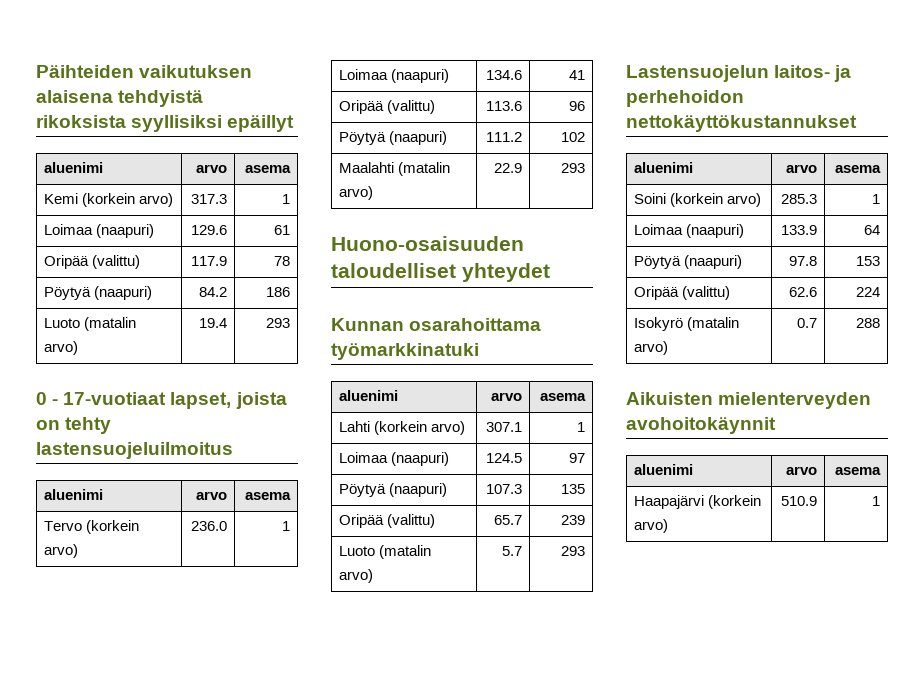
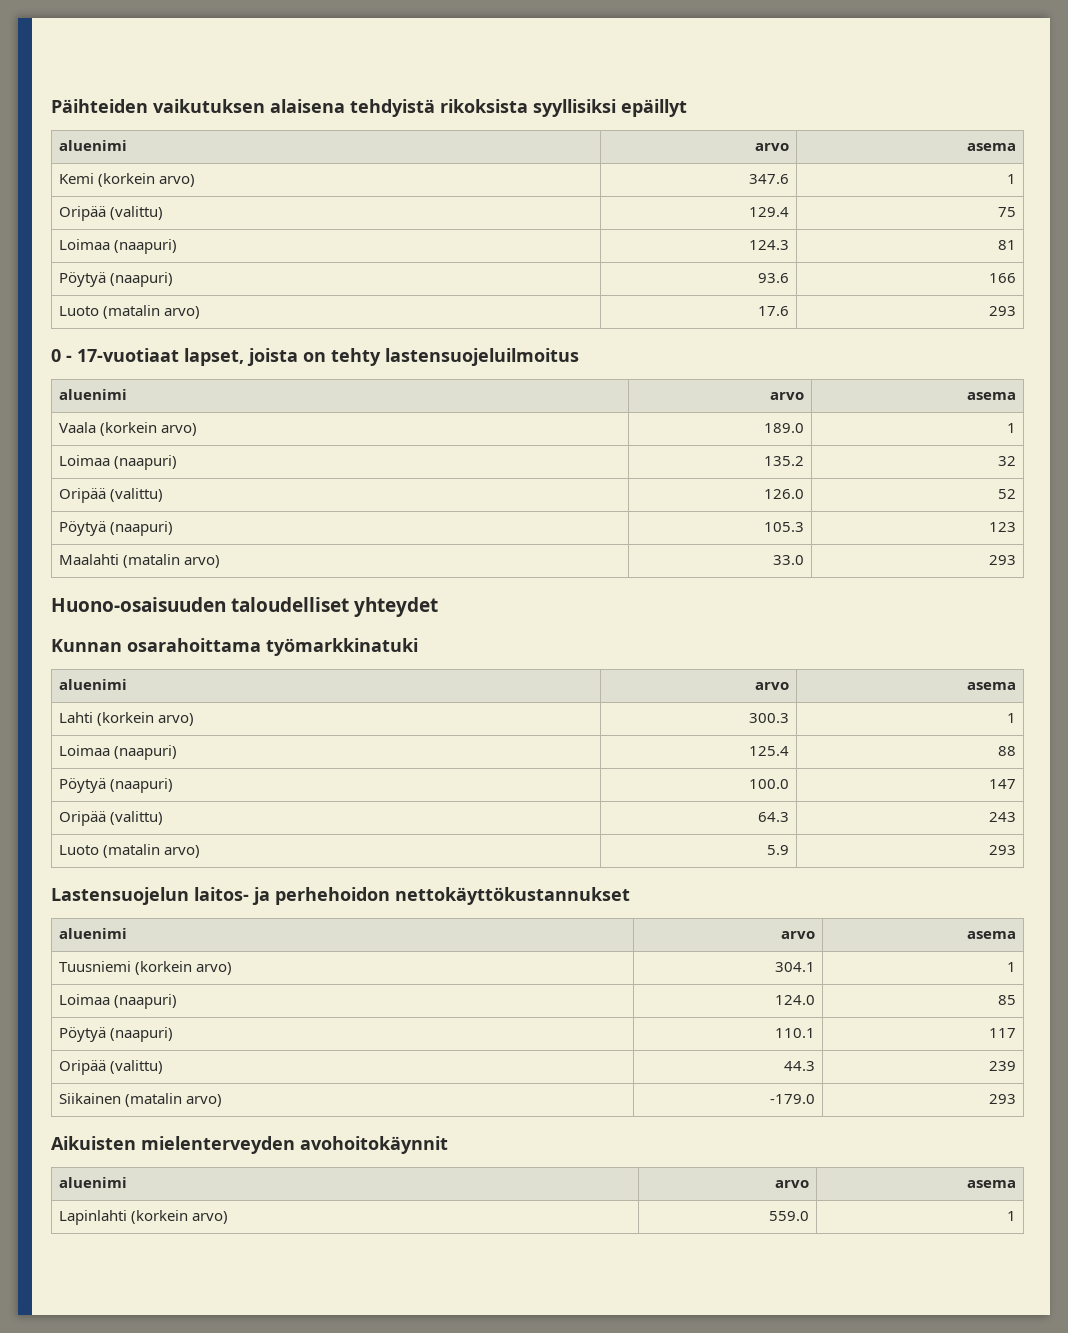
[190,194,227,204] [281,194,290,204] [44,224,155,238] [190,225,227,235] [273,225,290,235] [44,255,141,269] [190,256,227,266] [273,256,290,266] [44,286,153,300] [198,287,227,297] [265,287,290,297] [44,317,137,331] [44,341,79,355] [198,318,227,328] 317.3 | 1 // Loimaa (naapuri) | 129.6 | 61 // Oripää (valittu) | 117.9 | 78 // Pöytyä (naapuri) | 84.2 | 186 // Luoto (matalin arvo) | 19.4 -> [748,174,789,184] [1006,174,1016,184] [59,206,164,221] [748,207,789,217] [997,207,1016,217] [59,239,178,254] [748,240,789,250] [997,240,1016,250] [59,272,174,287] [757,273,789,283] [988,273,1016,283] [59,305,201,319] [757,306,789,316] 347.6 | 1 // Oripää (valittu) | 129.4 | 75 // Loimaa (naapuri) | 124.3 | 81 // Pöytyä (naapuri) | 93.6 | 166 // Luoto (matalin arvo) | 17.6
[44,520,140,534] [44,544,79,558] [190,521,227,531] [281,521,290,531] [339,69,450,83] [485,70,522,80] [568,70,585,80] [339,100,436,114] [485,101,522,111] [568,101,585,111] [339,131,448,145] [485,132,522,142] [560,132,585,142] Tervo (korkein arvo) | 236.0 | 1 // Loimaa (naapuri) | 134.6 | 41 // Oripää (valittu) | 113.6 | 96 // Pöytyä (naapuri) | 111.2 | 102 -> [59,422,198,436] [763,423,804,433] [1006,423,1016,433] [59,455,178,470] [763,456,804,466] [997,456,1016,466] [59,488,164,503] [763,489,804,499] [997,489,1016,499] [59,521,174,536] [763,522,804,532] [988,522,1016,532] Vaala (korkein arvo) | 189.0 | 1 // Loimaa (naapuri) | 135.2 | 32 // Oripää (valittu) | 126.0 | 52 // Pöytyä (naapuri) | 105.3 | 123
[493,163,522,173] 22.9 -> [772,555,804,565] 33.0
[485,422,522,432] [576,422,585,432] [339,452,450,466] [485,453,522,463] [568,453,585,463] [339,483,448,497] [485,484,522,494] [560,484,585,494] [339,514,436,528] [493,515,522,525] [560,515,585,525] [339,545,432,559] [339,569,374,583] [501,546,522,556] 307.1 | 1 // Loimaa (naapuri) | 124.5 | 97 // Pöytyä (naapuri) | 107.3 | 135 // Oripää (valittu) | 65.7 | 239 // Luoto (matalin arvo) | 5.7 -> [748,713,789,723] [1006,713,1016,723] [59,745,178,760] [748,746,789,756] [997,746,1016,756] [59,778,174,793] [748,779,789,789] [988,779,1016,789] [59,811,164,826] [757,812,789,822] [988,812,1016,822] [59,844,201,858] [766,845,789,855] 300.3 | 1 // Loimaa (naapuri) | 125.4 | 88 // Pöytyä (naapuri) | 100.0 | 147 // Oripää (valittu) | 64.3 | 243 // Luoto (matalin arvo) | 5.9
[634,193,762,207] [780,194,817,204] [871,194,880,204] [634,224,745,238] [780,225,817,235] [863,225,880,235] [634,255,743,269] [788,256,817,266] [855,256,880,266] [634,286,731,300] [788,287,817,297] [855,287,880,297] [634,317,740,331] [634,341,669,355] [796,318,817,328] [855,318,880,328] Soini (korkein arvo) | 285.3 | 1 // Loimaa (naapuri) | 133.9 | 64 // Pöytyä (naapuri) | 97.8 | 153 // Oripää (valittu) | 62.6 | 224 // Isokyrö (matalin arvo) | 0.7 | 288 -> [59,961,233,975] [774,962,815,972] [1006,962,1016,972] [59,994,178,1009] [774,995,815,1005] [997,995,1016,1005] [59,1027,174,1042] [774,1028,815,1038] [988,1028,1016,1038] [59,1060,164,1075] [783,1061,815,1071] [988,1061,1016,1071] [59,1093,223,1107] [769,1094,815,1104] [988,1094,1016,1104] Tuusniemi (korkein arvo) | 304.1 | 1 // Loimaa (naapuri) | 124.0 | 85 // Pöytyä (naapuri) | 110.1 | 117 // Oripää (valittu) | 44.3 | 239 // Siikainen (matalin arvo) | -179.0 | 293
[634,495,762,509] [634,519,669,533] [780,496,817,506] Haapajärvi (korkein arvo) | 510.9 -> [59,1210,229,1225] [768,1211,809,1221] Lapinlahti (korkein arvo) | 559.0

